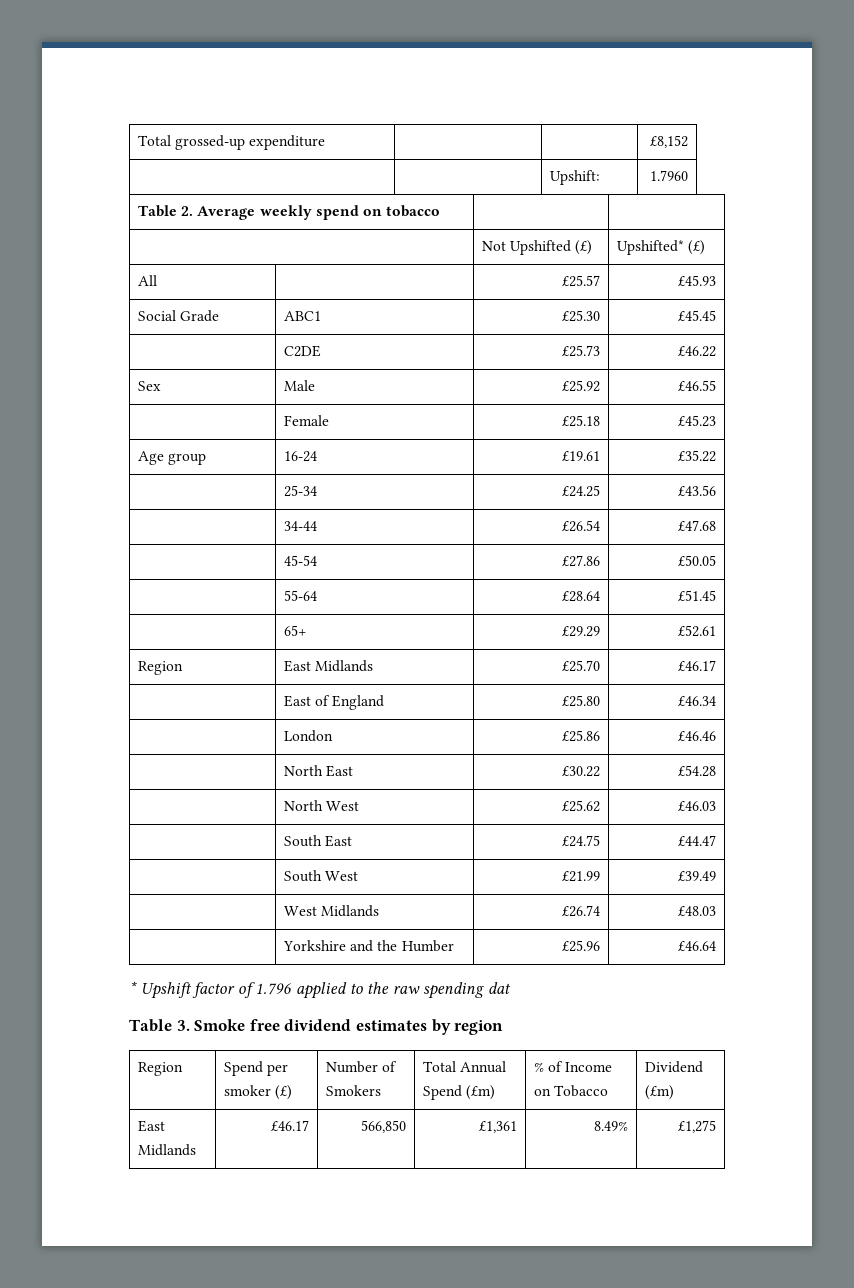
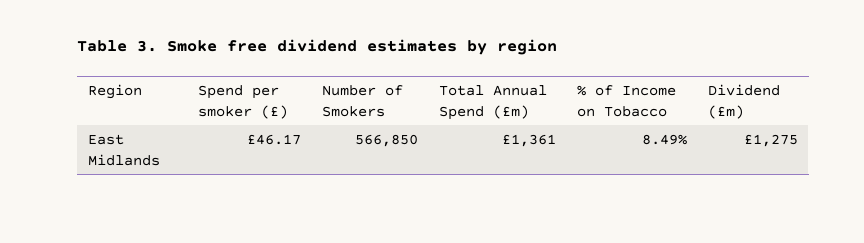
[138,135,326,150] [649,135,688,148] [550,170,601,185] [649,170,688,181] [138,205,441,220] [482,240,593,255] [617,240,706,255] [138,275,158,286] [561,275,600,287] [677,275,716,286] [138,310,220,322] [284,311,322,321] [561,310,600,322] [677,310,716,321] [284,345,322,357] [561,345,600,357] [677,346,716,357] [138,381,162,391] [284,380,316,391] [561,380,600,392] [677,380,716,391] [284,415,330,426] [561,415,600,427] [677,415,716,427] [138,451,207,465] [284,451,318,462] [561,451,600,461] [677,450,716,462] [284,485,318,497] [561,485,600,497] [677,485,716,496] [284,521,318,531] [561,520,600,532] [677,520,716,531] [284,555,318,566] [561,555,600,567] [677,555,716,566] [284,590,318,601] [561,591,600,602] [677,590,716,601] [284,625,308,636] [561,626,600,637] [677,625,716,637] [138,661,184,675] [284,660,374,672] [561,660,600,672] [677,660,716,671] [284,695,385,710] [561,695,600,707] [677,696,716,706] [284,730,334,742] [561,730,600,742] [677,731,716,741] [284,765,354,777] [561,766,600,777] [677,765,716,777] [284,800,360,811] [561,800,600,812] [677,801,716,811] [284,835,353,847] [561,835,600,847] [677,835,716,846] [284,870,359,882] [561,871,600,882] [677,871,716,881] [284,905,380,917] [561,905,600,917] [677,906,716,916] [283,940,454,952] [561,940,600,952] [677,941,716,951] [129,981,511,999] Total grossed-up expenditure | | | £8,152 // | | Upshift: | 1.7960 // Table 2. Average weekly spend on tobacco | | // | Not Upshifted (£) | Upshifted* (£) // All | | £25.57 | £45.93 // Social Grade | ABC1 | £25.30 | £45.45 // | C2DE | £25.73 | £46.22 // Sex | Male | £25.92 | £46.55 // | Female | £25.18 | £45.23 // Age group | 16-24 | £19.61 | £35.22 // | 25-34 | £24.25 | £43.56 // | 34-44 | £26.54 | £47.68 // | 45-54 | £27.86 | £50.05 // | 55-64 | £28.64 | £51.45 // | 65+ | £29.29 | £52.61 // Region | East Midlands | £25.70 | £46.17 // | East of England | £25.80 | £46.34 // | London | £25.86 | £46.46 // | North East | £30.22 | £54.28 // | North West | £25.62 | £46.03 // | South East | £24.75 | £44.47 // | South West | £21.99 | £39.49 // | West Midlands | £26.74 | £48.03 // | Yorkshire and the Humber | £25.96 | £46.64 // * Upshift factor of 1.796 applied to the raw spending dat // -> (77, 46) none

